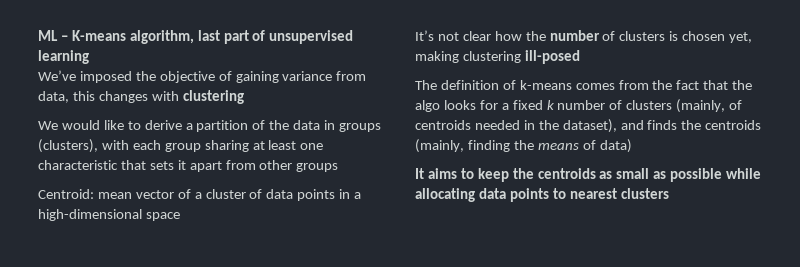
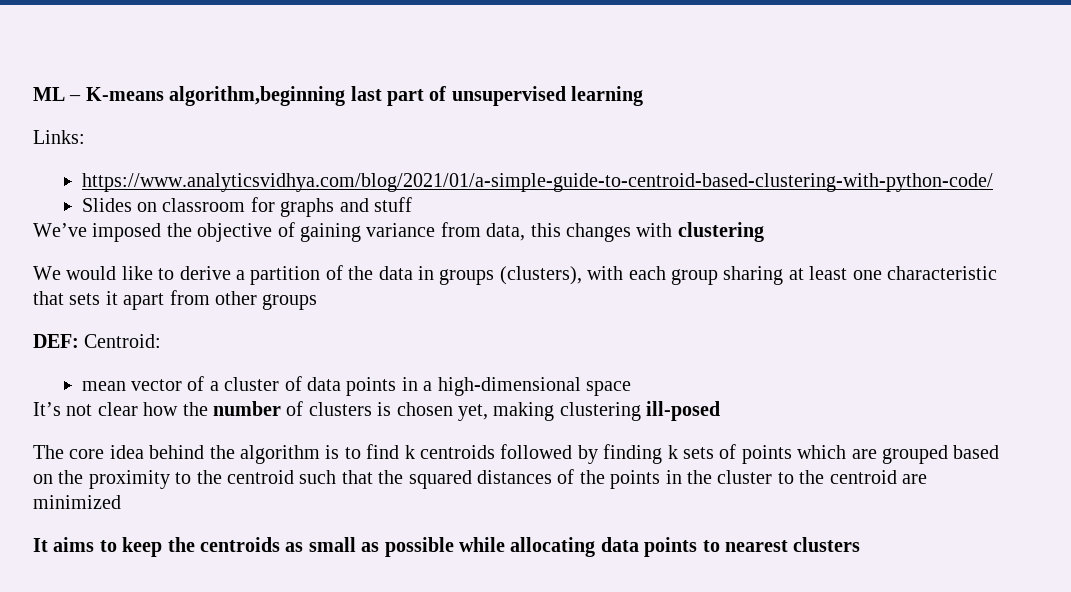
[129,30,194,44] algorithm, -> [169,86,346,106] algorithm,beginning
(89, 57) none -> [33,130,85,144] [81,173,993,192] [81,197,412,217] // Links: // https://www.analyticsvidhya.com/blog/2021/01/a-simple-guide-to-centroid-based-clustering-with-python-code/ // Slides on classroom for graphs and stuff
(339, 167) none -> [33,334,79,348] DEF:
(94, 194) none -> (162, 341) //
[440,80,753,90] [415,99,743,113] [415,119,762,133] [415,139,632,153] definition of k-means comes from the fact that the algo looks for a fixed k number of clusters (mainly, of centroids needed in the dataset), and finds the centroids (mainly, finding the means of data) -> [69,444,1000,464] [33,469,927,489] [33,495,121,509] core idea behind the algorithm is to find k centroids followed by finding k sets of points which are grouped based on the proximity to the centroid such that the squared distances of the points in the cluster to the centroid are minimized

